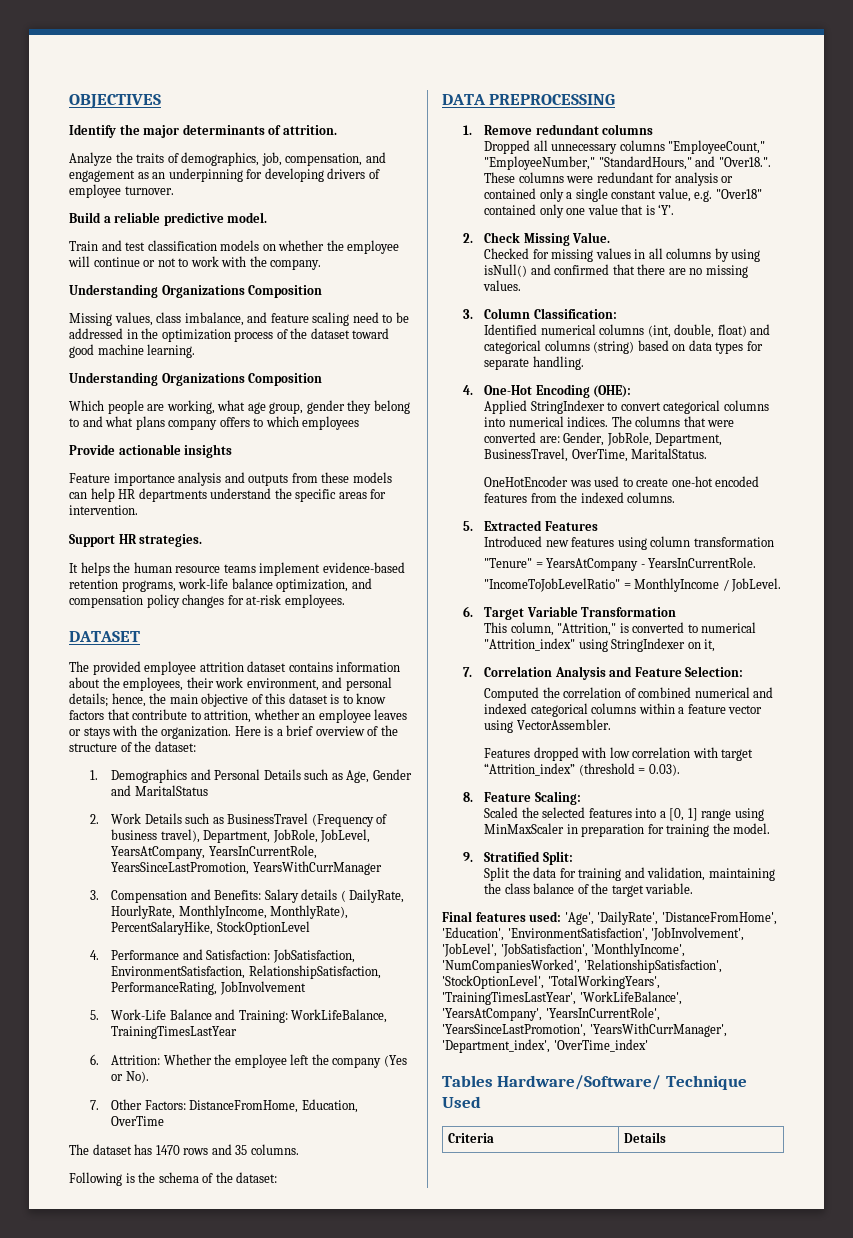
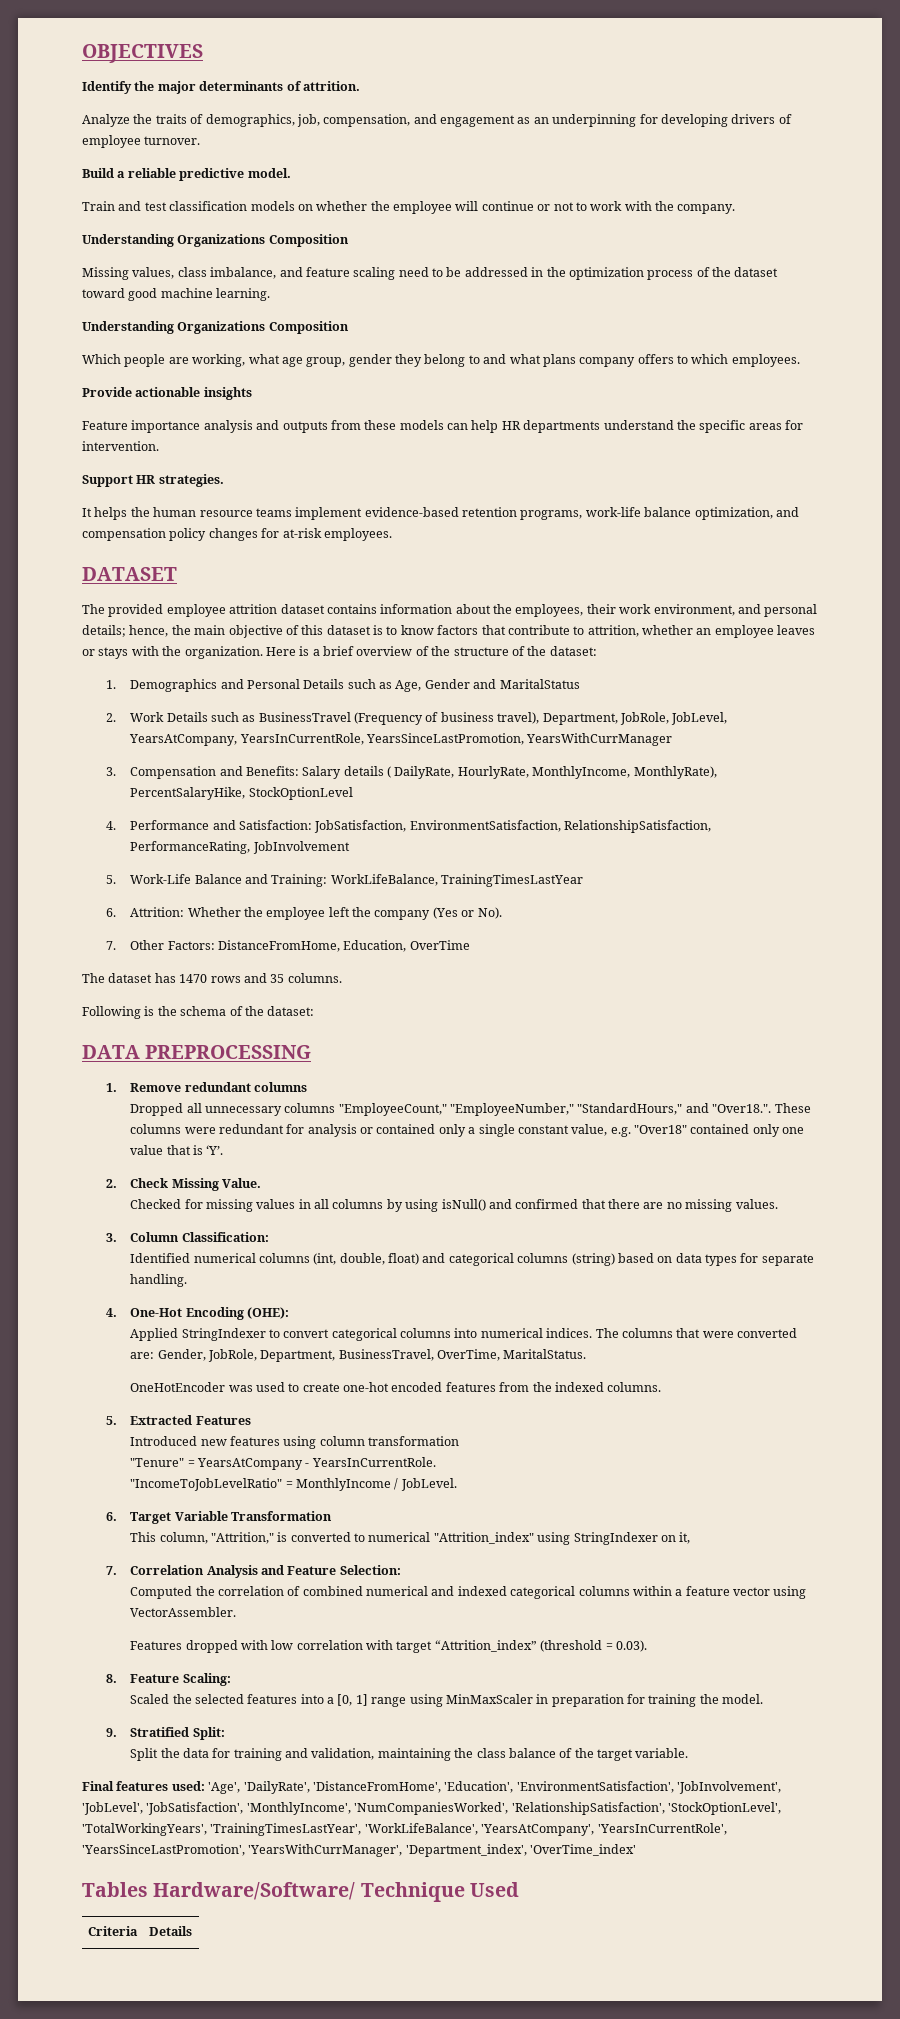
[302,416,360,430] employees -> [731,354,800,367] employees.

